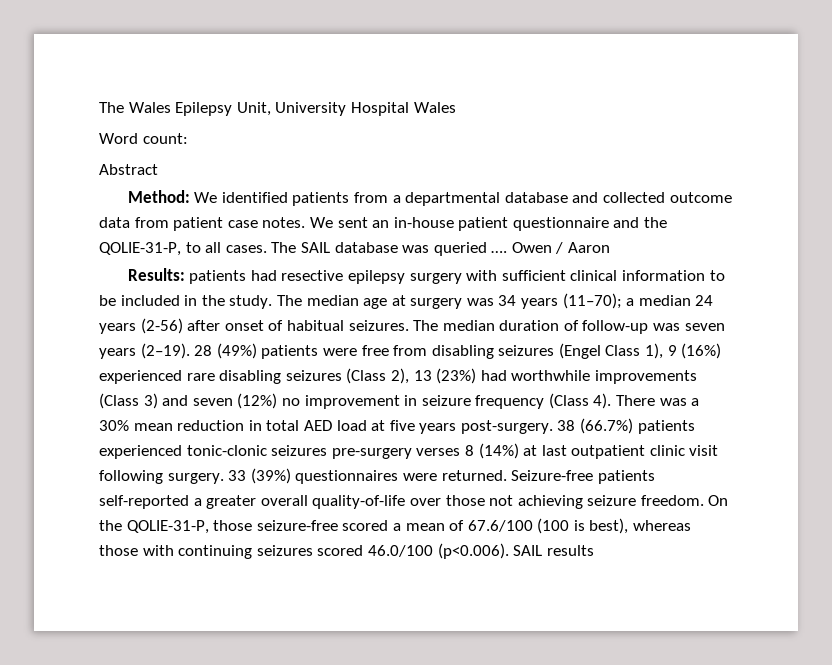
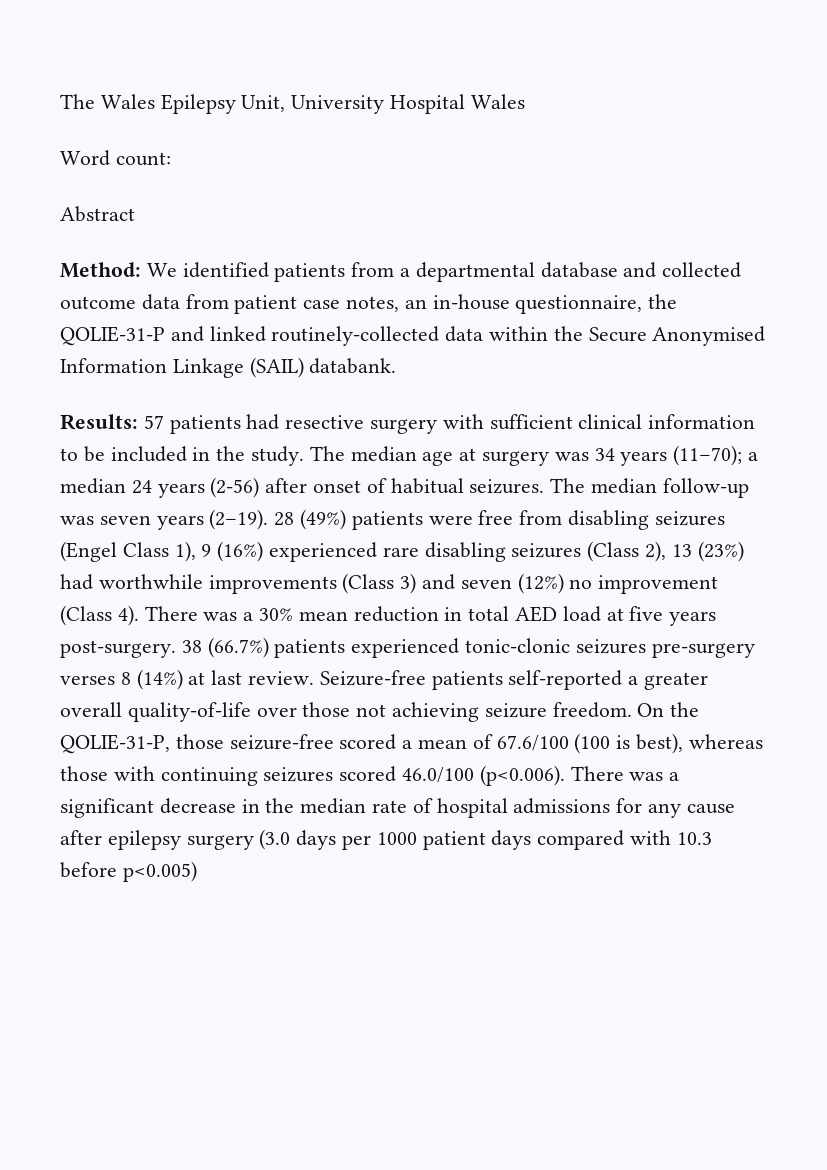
[262,217,668,231] [99,242,611,256] notes. We sent an in-house patient questionnaire and the QOLIE-31-P, to all cases. The SAIL database was queried …. Owen / Aaron -> [346,294,678,314] [60,326,766,346] [60,357,397,378] notes, an in-house questionnaire, the QOLIE-31-P and linked routinely-collected data within the Secure Anonymised Information Linkage (SAIL) databank.
(185, 274) none -> [143,415,164,429] 57
[347,270,405,284] epilepsy -> (365, 422) none
[499,320,579,331] duration of -> (658, 486) none
[404,395,545,409] in seizure frequency -> (719, 584) none
[571,445,719,459] [99,468,507,484] outpatient clinic visit following surgery. 33 (39%) questionnaires were returned. -> [248,671,315,685] review.
[513,545,594,556] SAIL results -> [570,766,680,781] [60,798,735,818] [60,829,712,850] [60,861,197,882] There was a significant decrease in the median rate of hospital admissions for any cause after epilepsy surgery (3.0 days per 1000 patient days compared with 10.3 before p<0.005)

